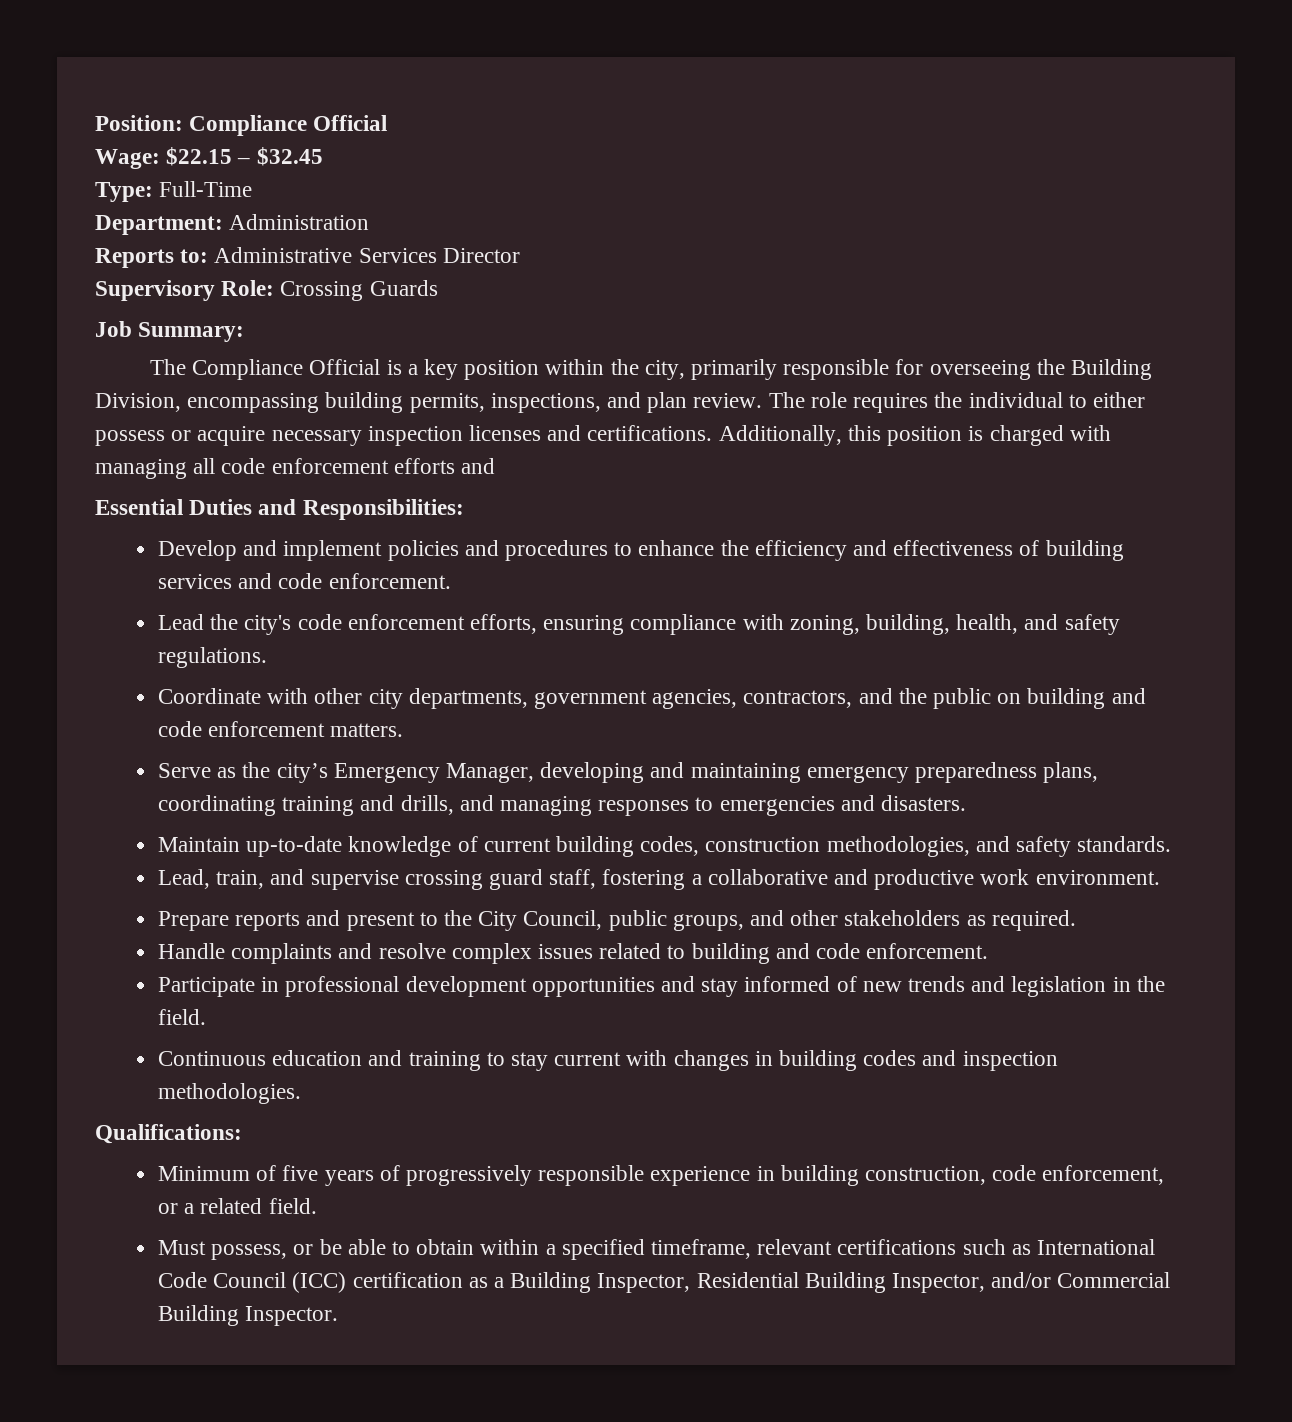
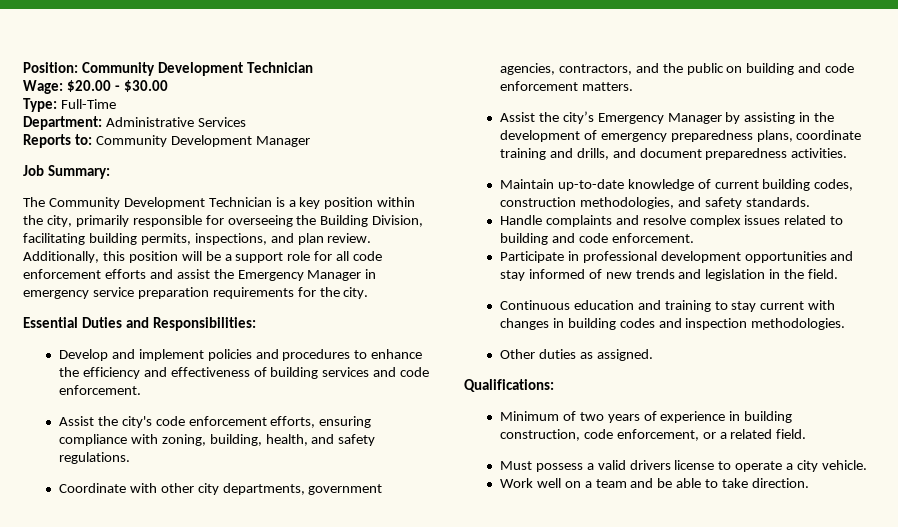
[189,115,388,136] [95,147,323,169] Compliance Official // Wage: $22.15 – $32.45 -> [81,62,313,76] [23,80,168,94] Community Development Technician // Wage: $20.00 - $30.00
[229,214,370,230] Administration -> [105,117,246,127] Administrative Services
[214,247,520,263] [95,280,438,301] Administrative Services Director // Supervisory Role: Crossing Guards -> [95,135,310,147] Community Development Manager
[192,359,381,380] Compliance Official -> [48,197,272,209] Community Development Technician
[187,393,320,413] encompassing -> [23,233,85,245] facilitating
[768,392,1145,413] [95,425,1111,446] [95,459,187,479] The role requires the individual to either possess or acquire necessary inspection licenses and certifications. Additionally, this position is charged with managing -> [23,251,333,263] Additionally, this position will be a support role for
(496, 466) none -> [176,269,377,281] [23,287,369,299] assist the Emergency Manager in emergency service preparation requirements for the city.
[157,614,204,630] Lead -> [58,416,94,426] Assist
[157,763,237,778] Serve as -> [499,112,535,122] Assist
[446,762,801,783] Manager, developing and maintaining -> [667,112,835,124] [499,130,597,142] Manager by assisting in the development of
[157,795,276,816] coordinating -> [796,130,862,140] coordinate
[500,795,967,816] managing responses to emergencies and disasters. -> [639,148,848,160] document preparedness activities.
[157,869,1160,890] [157,910,1076,931] // Lead, train, and supervise crossing guard staff, fostering a collaborative and productive work environment. // Prepare reports and present to the City Council, public groups, and other stakeholders as required. -> (810, 202) none
(301, 1093) none -> [499,349,653,361] // Other duties as assigned.
[282,1165,319,1181] five -> [579,412,604,421] two
[406,1165,645,1186] progressively responsible -> (657, 416) none
[211,1239,1156,1260] [157,1272,1171,1293] [157,1305,339,1326] possess, or be able to obtain within a specified timeframe, relevant certifications such as International Code Council (ICC) certification as a Building Inspector, Residential Building Inspector, and/or Commercial Building Inspector. -> [535,460,867,472] [499,478,809,488] possess a valid drivers license to operate a city vehicle. // Work well on a team and be able to take direction.

